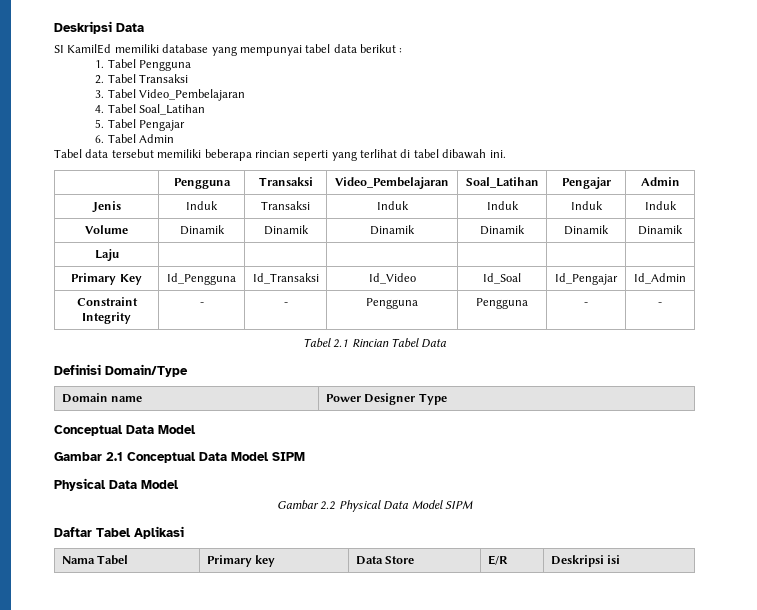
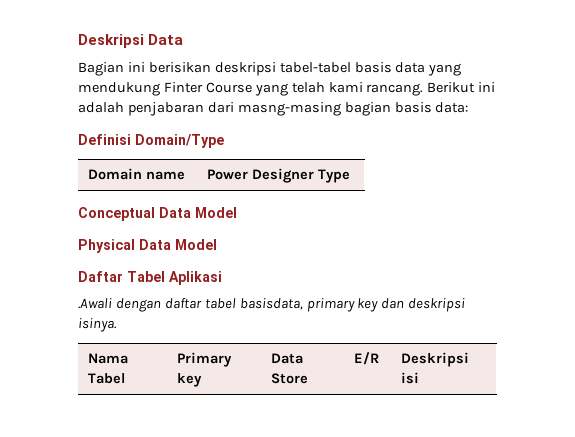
[54,44,403,56] [95,59,191,71] [95,74,188,84] [95,89,245,101] [95,104,205,115] [95,119,185,131] [95,134,174,143] [54,149,506,161] [173,178,231,189] [258,177,313,186] [335,177,449,189] [465,177,539,188] [561,177,611,189] [640,177,680,186] [91,201,121,213] [186,201,218,210] [261,201,310,210] [376,201,409,210] [486,201,519,210] [570,201,603,210] [644,201,677,210] [85,225,128,234] [179,225,225,235] [263,225,309,235] [370,225,415,235] [480,225,525,235] [564,225,609,235] [638,225,683,235] [94,249,119,261] [71,273,142,285] [167,273,236,285] [252,273,319,284] [368,273,416,284] [483,273,521,284] [555,273,618,285] [634,273,686,284] [76,297,138,306] [82,312,131,324] [199,302,204,306] [283,302,288,306] [366,298,418,309] [476,298,528,309] [584,302,588,306] [658,302,662,306] [302,338,447,348] SI KamilEd memiliki database yang mempunyai tabel data berikut : // 1. Tabel Pengguna // 2. Tabel Transaksi // 3. Tabel Video_Pembelajaran // 4. Tabel Soal_Latihan // 5. Tabel Pengajar // 6. Tabel Admin // Tabel data tersebut memiliki beberapa rincian seperti yang terlihat di tabel dibawah ini. // | Pengguna | Transaksi | Video_Pembelajaran | Soal_Latihan | Pengajar | Admin // Jenis | Induk | Transaksi | Induk | Induk | Induk | Induk // Volume | Dinamik | Dinamik | Dinamik | Dinamik | Dinamik | Dinamik // Laju | | | | | | // Primary Key | Id_Pengguna | Id_Transaksi | Id_Video | Id_Soal | Id_Pengajar | Id_Admin // Constraint Integrity | - | - | Pengguna | Pengguna | - | - // Tabel 2.1 Rincian Tabel Data -> [78,62,462,76] [78,82,496,96] [78,102,469,116] Bagian ini berisikan deskripsi tabel-tabel basis data yang mendukung Finter Course yang telah kami rancang. Berikut ini adalah penjabaran dari masng-masing bagian basis data:
[54,452,305,463] [54,478,179,491] [277,500,473,512] [54,526,184,539] Gambar 2.1 Conceptual Data Model SIPM // Physical Data Model // Gambar 2.2 Physical Data Model SIPM // Daftar Tabel Aplikasi -> [78,239,217,253] [78,271,222,285] [78,298,466,312] [78,318,117,332] Physical Data Model // Daftar Tabel Aplikasi // .Awali dengan daftar tabel basisdata, primary key dan deskripsi isinya.

